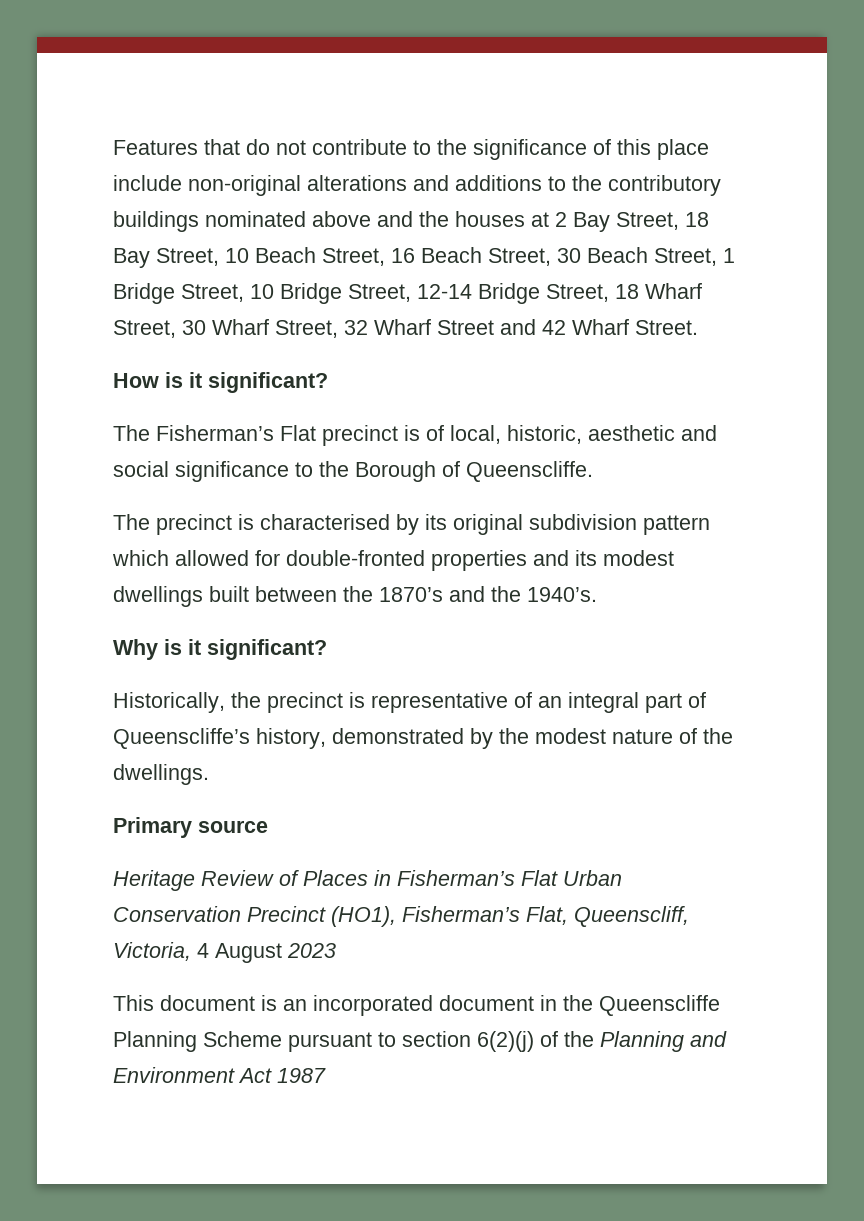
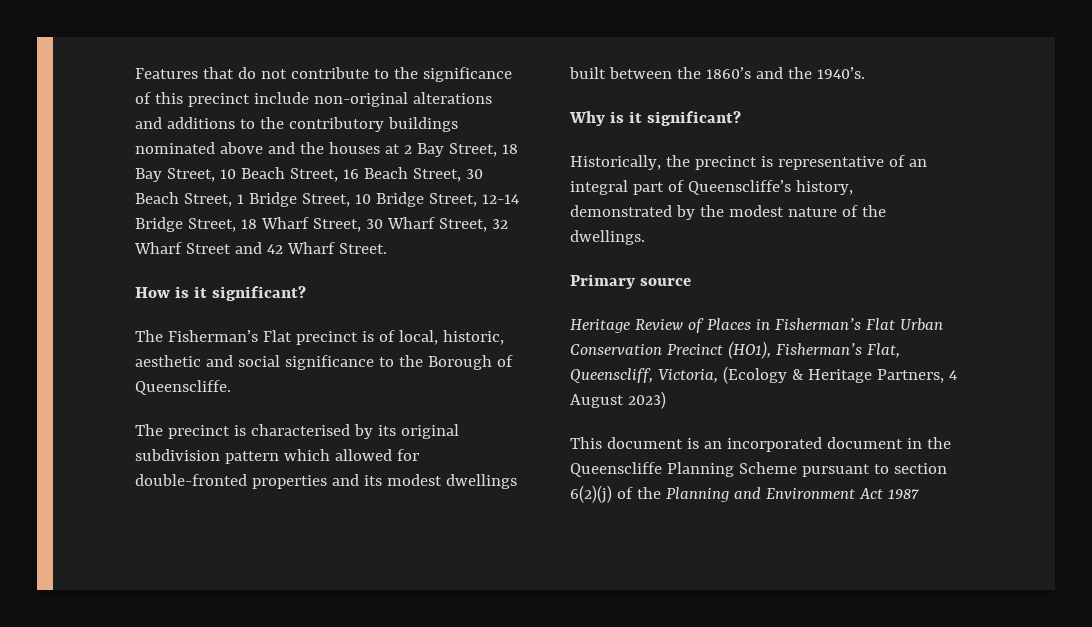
[657,139,709,160] place -> [187,93,250,107] precinct
[379,587,443,602] 1870’s -> [705,67,751,79] 1860’s
(191, 951) none -> [722,366,944,384] (Ecology & Heritage Partners,
[287,943,336,958] 2023 -> [627,391,666,409] 2023)

